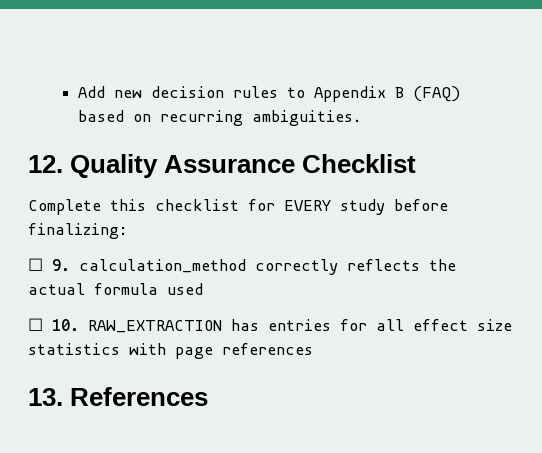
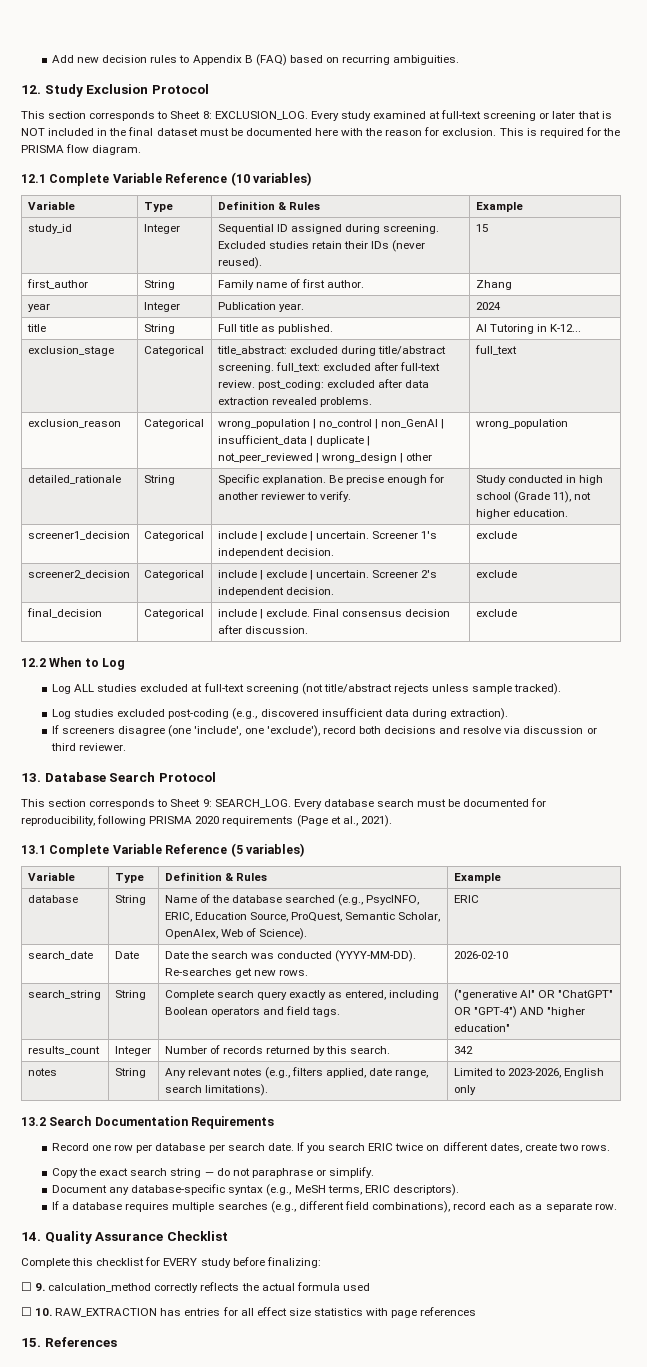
(63, 164) none -> [44,84,209,97] [21,110,612,121] [21,127,620,138] [21,144,142,155] [21,172,311,186] [27,201,75,210] [143,202,173,212] [217,201,320,210] [475,202,523,212] [27,224,72,234] [143,224,180,234] [217,224,439,234] [217,240,426,252] [217,257,262,269] [475,224,488,232] [26,279,88,289] [143,280,175,290] [217,279,364,290] [475,280,512,290] [27,303,50,312] [143,302,180,312] [217,302,304,312] [475,302,501,310] [26,324,46,332] [143,324,175,334] [217,324,333,334] [475,324,581,334] [27,346,114,356] [143,346,204,356] [216,346,446,356] [217,362,440,373] [217,379,429,390] [217,397,372,407] [474,345,517,355] [27,419,121,428] [143,419,204,429] [217,419,445,429] [217,435,370,446] [217,453,432,463] [475,419,568,429] [27,475,121,484] [143,475,175,485] [217,474,445,485] [217,491,351,502] [475,475,603,485] [475,491,591,503] [475,509,568,519] [27,531,130,540] [143,531,204,541] [217,531,438,541] [217,548,334,558] [475,531,517,539] [27,570,130,579] [143,570,204,580] [217,570,438,580] [217,587,334,597] [475,570,517,578] [26,608,102,618] [143,609,204,619] [217,609,451,619] [217,625,308,634] [475,609,517,617] [21,657,126,670] [52,683,562,695] [52,708,509,720] [52,725,597,737] [51,743,127,751] [21,772,216,782] [21,798,547,809] [21,815,392,827] [21,843,304,857] [27,872,75,881] [114,873,144,883] [164,872,267,881] [453,873,501,883] [27,895,78,903] [114,895,146,905] [164,894,420,906] [164,912,441,922] [164,928,307,940] [453,895,479,903] [27,951,93,960] [114,951,139,959] [164,950,417,962] [164,968,308,978] [453,951,508,959] [27,990,101,1000] [114,990,146,1000] [164,990,440,1000] [164,1006,340,1017] [453,989,613,1001] [453,1006,585,1018] [453,1024,510,1032] [27,1046,100,1055] [114,1046,151,1056] [164,1045,391,1056] [453,1046,473,1054] [27,1068,57,1076] [114,1068,146,1078] [164,1067,429,1079] [164,1084,268,1096] [453,1068,604,1078] [453,1085,476,1095] [21,1116,275,1129] [52,1142,610,1153] [52,1167,375,1178] [52,1184,459,1196] [52,1201,617,1213] [21,1232,41,1241] Study Exclusion Protocol // This section corresponds to Sheet 8: EXCLUSION_LOG. Every study examined at full-text screening or later that is NOT included in the final dataset must be documented here with the reason for exclusion. This is required for the PRISMA flow diagram. // 12.1 Complete Variable Reference (10 variables) // Variable | Type | Definition & Rules | Example // study_id | Integer | Sequential ID assigned during screening. Excluded studies retain their IDs (never reused). | 15 // first_author | String | Family name of first author. | Zhang // year | Integer | Publication year. | 2024 // title | String | Full title as published. | AI Tutoring in K-12... // exclusion_stage | Categorical | title_abstract: excluded during title/abstract screening. full_text: excluded after full-text review. post_coding: excluded after data extraction revealed problems. | full_text // exclusion_reason | Categorical | wrong_population | no_control | non_GenAI | insufficient_data | duplicate | not_peer_reviewed | wrong_design | other | wrong_population // detailed_rationale | String | Specific explanation. Be precise enough for another reviewer to verify. | Study conducted in high school (Grade 11), not higher education. // screener1_decision | Categorical | include | exclude | uncertain. Screener 1's independent decision. | exclude // screener2_decision | Categorical | include | exclude | uncertain. Screener 2's independent decision. | exclude // final_decision | Categorical | include | exclude. Final consensus decision after discussion. | exclude // 12.2 When to Log // Log ALL studies excluded at full-text screening (not title/abstract rejects unless sample tracked). // Log studies excluded post-coding (e.g., discovered insufficient data during extraction). // If screeners disagree (one 'include', one 'exclude'), record both decisions and resolve via discussion or third reviewer. // 13. Database Search Protocol // This section corresponds to Sheet 9: SEARCH_LOG. Every database search must be documented for reproducibility, following PRISMA 2020 requirements (Page et al., 2021). // 13.1 Complete Variable Reference (5 variables) // Variable | Type | Definition & Rules | Example // database | String | Name of the database searched (e.g., PsycINFO, ERIC, Education Source, ProQuest, Semantic Scholar, OpenAlex, Web of Science). | ERIC // search_date | Date | Date the search was conducted (YYYY-MM-DD). Re-searches get new rows. | 2026-02-10 // search_string | String | Complete search query exactly as entered, including Boolean operators and field tags. | ("generative AI" OR "ChatGPT" OR "GPT-4") AND "higher education" // results_count | Integer | Number of records returned by this search. | 342 // notes | String | Any relevant notes (e.g., filters applied, date range, search limitations). | Limited to 2023-2026, English only // 13.2 Search Documentation Requirements // Record one row per database per search date. If you search ERIC twice on different dates, create two rows. // Copy the exact search string — do not paraphrase or simplify. // Document any database-specific syntax (e.g., MeSH terms, ERIC descriptors). // If a database requires multiple searches (e.g., different field combinations), record each as a separate row. // 14.
[28,388,63,406] 13. -> [21,1338,41,1347] 15.

